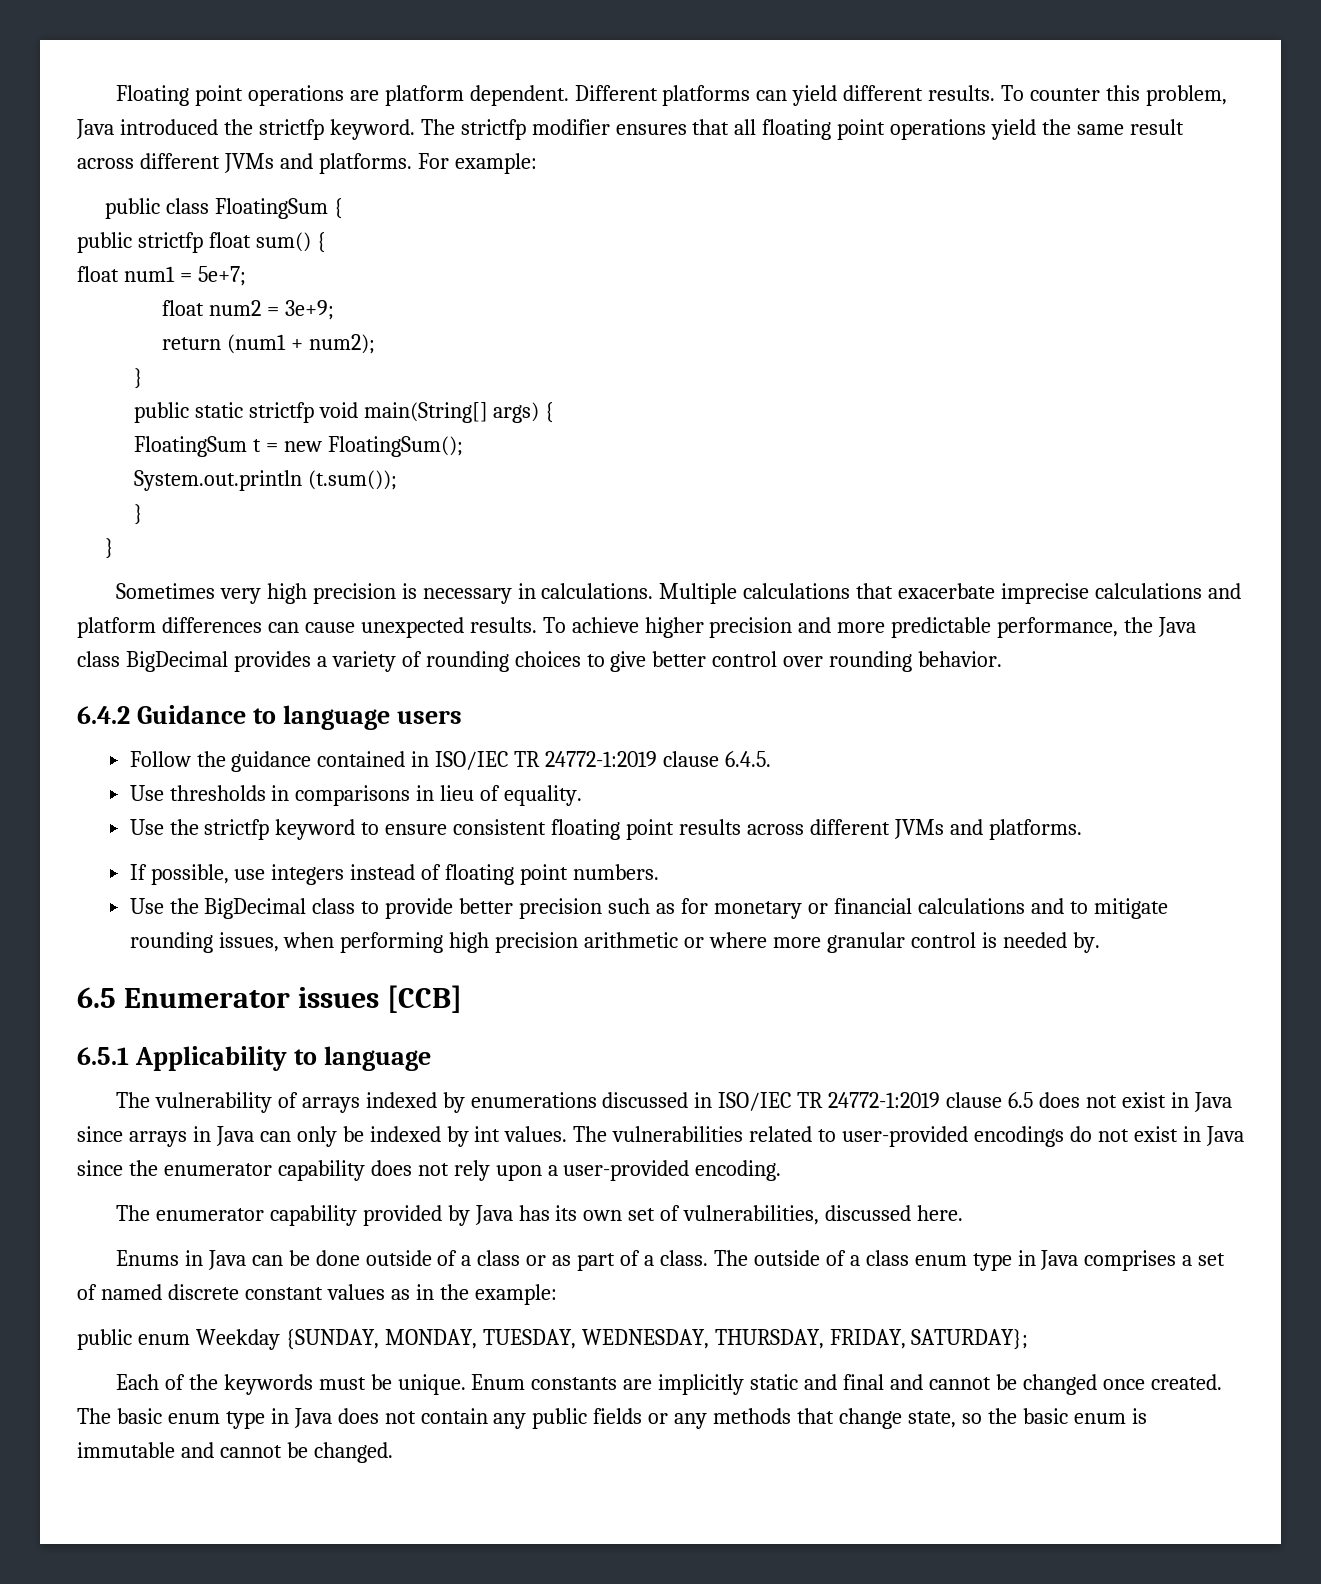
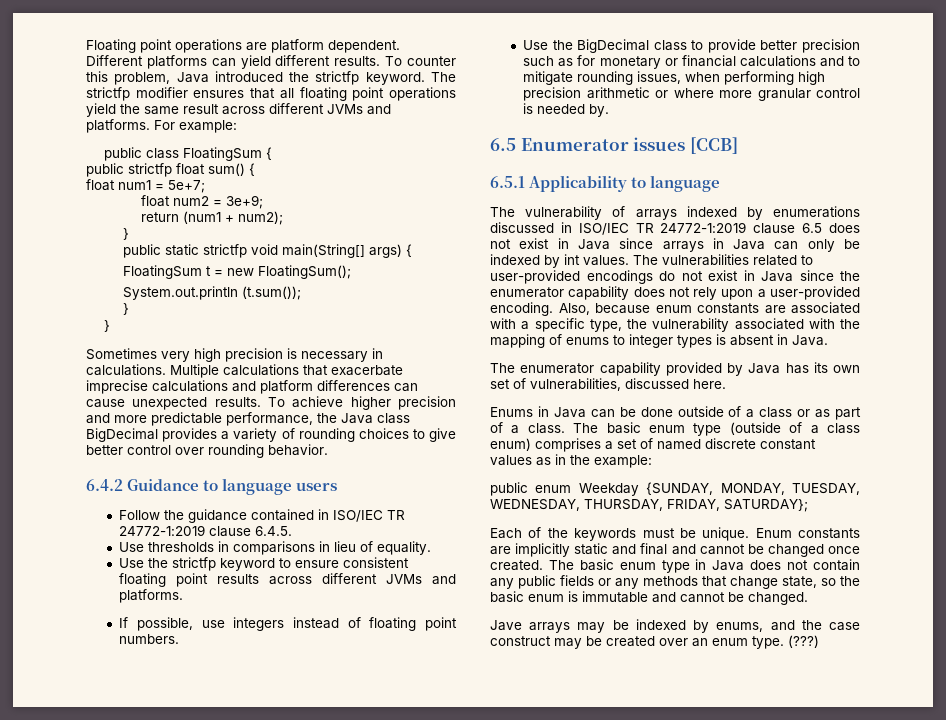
(782, 1170) none -> [558,302,860,315] [490,318,860,332] [490,334,828,348] Also, because enum constants are associated with a specific type, the vulnerability associated with the mapping of enums to integer types is absent in Java.
[753,1250,1079,1271] outside of a class enum type in Java -> [606,422,860,436] [490,438,531,451] basic enum type (outside of a class enum)
(393, 1452) none -> [490,619,860,633] [490,635,819,649] // Jave arrays may be indexed by enums, and the case construct may be created over an enum type. (???)

